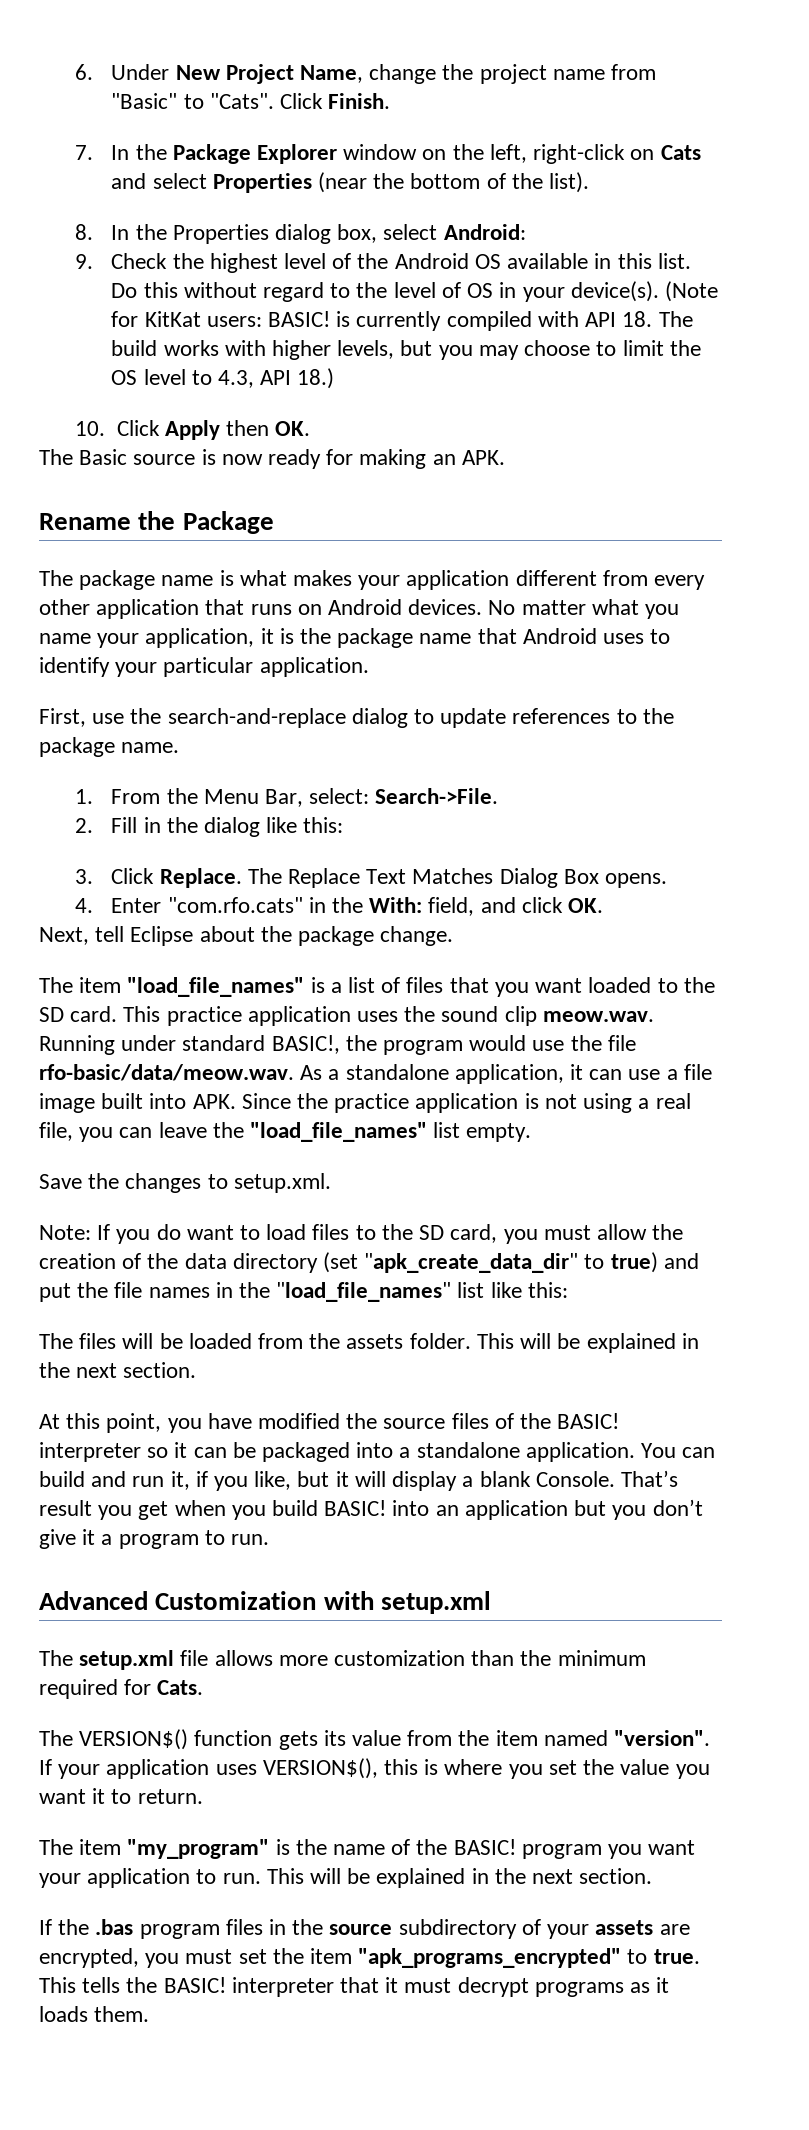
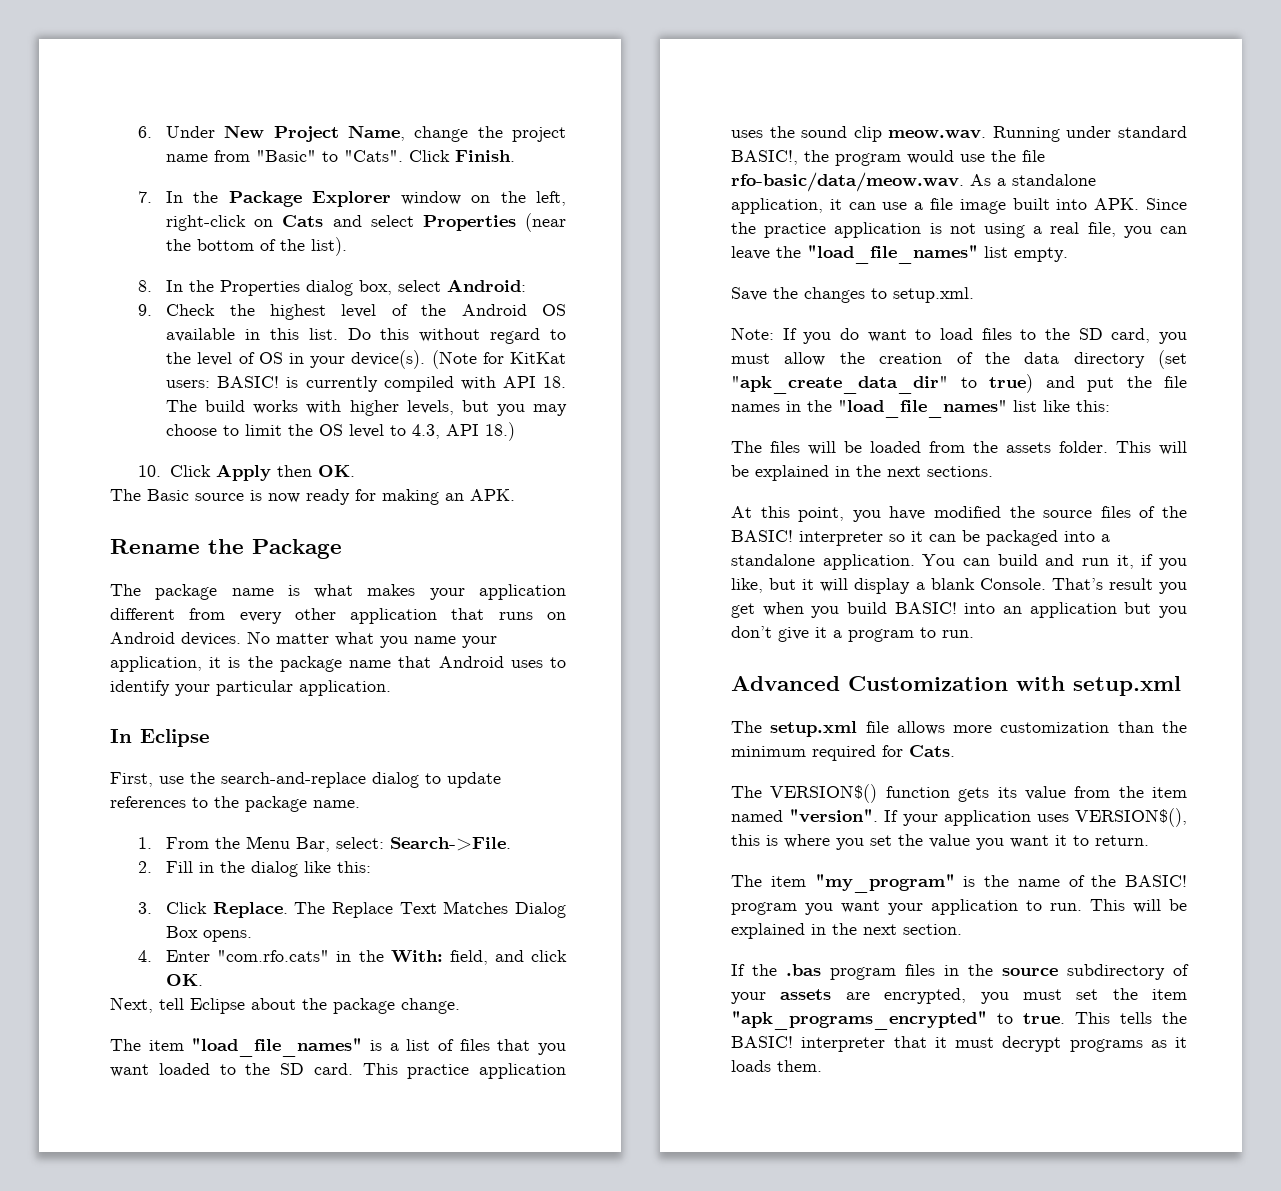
(369, 667) none -> [110,729,210,747] // In Eclipse
[123,1362,197,1378] section. -> [927,466,993,477] sections.

